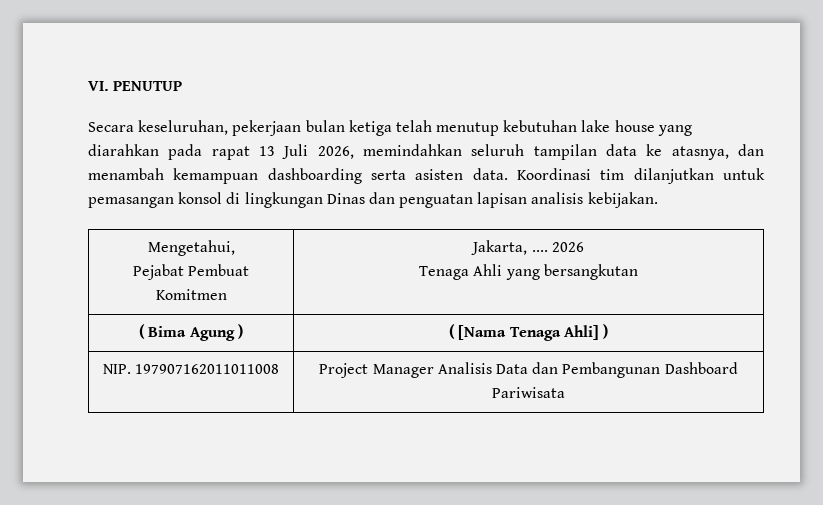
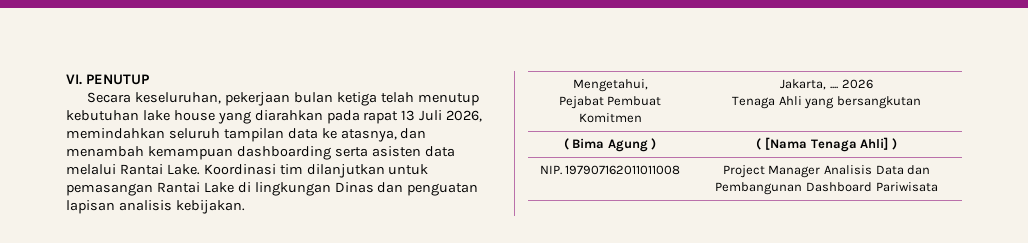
[472,168,508,180] data. -> [424,146,455,157] [66,164,200,175] data melalui Rantai Lake.
[178,192,223,204] konsol -> [156,182,234,193] Rantai Lake

